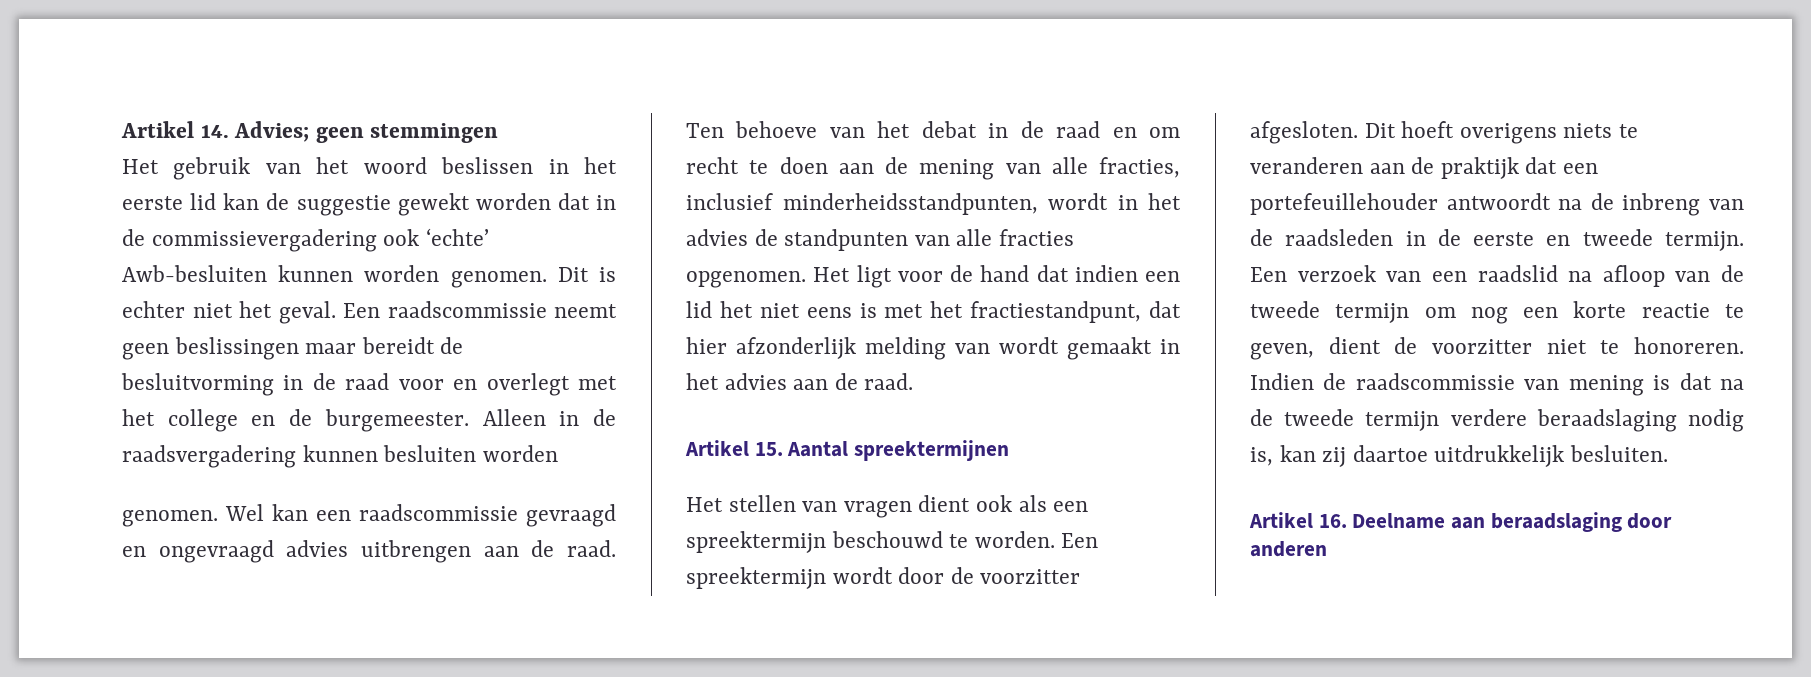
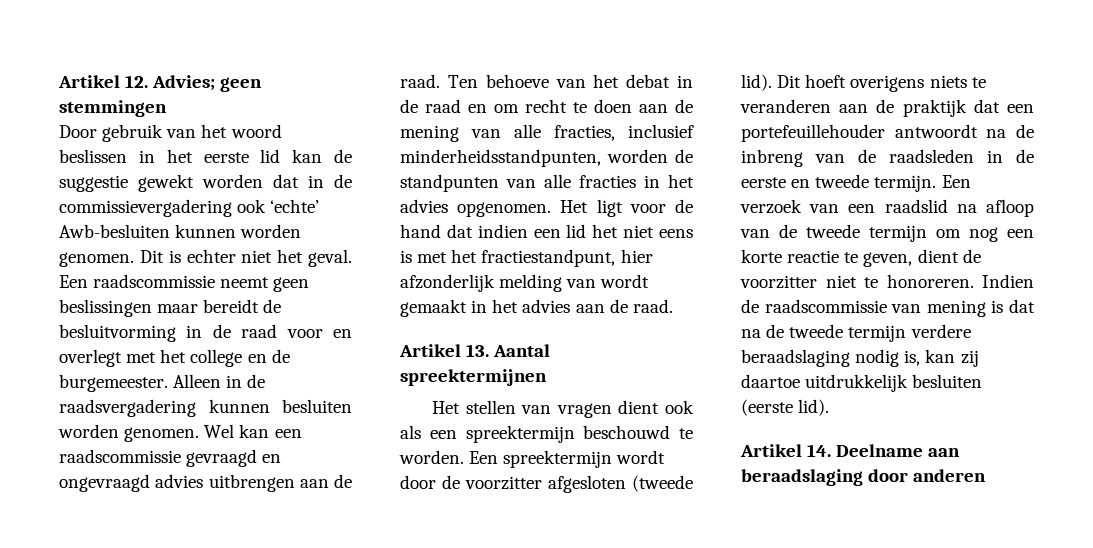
[121,121,229,138] Artikel 14. -> [58,75,149,88] Artikel 12.
[122,159,159,174] Het -> [59,125,97,138] Door
(558, 453) // -> (119, 431) none
[1048,193,1181,210] [686,229,748,246] wordt in het advies -> [607,149,668,163] worden
(1075, 237) none -> [644,174,694,188] [400,199,448,213] in het advies
[1149,301,1181,318] dat -> (616, 258) none
[754,442,783,456] 15. -> [466,344,490,357] 13.
[1250,121,1358,144] afgesloten. -> [548,475,693,493] [741,74,772,91] afgesloten (tweede lid).
[1570,445,1669,462] [1249,512,1347,528] besluiten. // Artikel 16. -> [912,374,983,388] [741,399,830,416] [740,444,832,457] besluiten (eerste lid). // Artikel 14.

